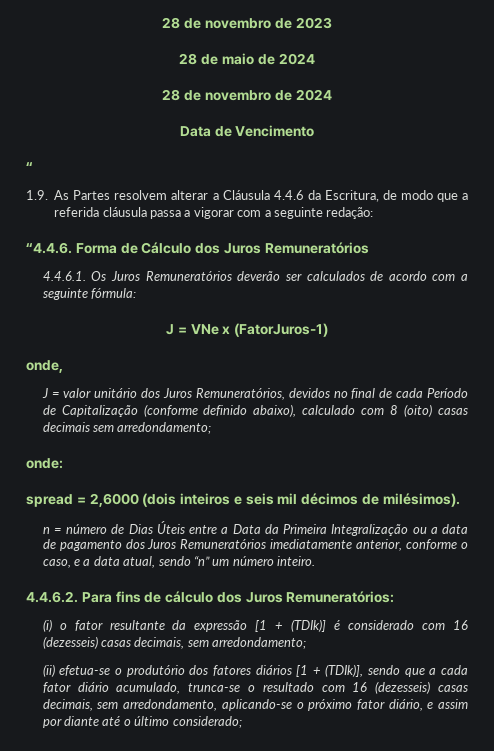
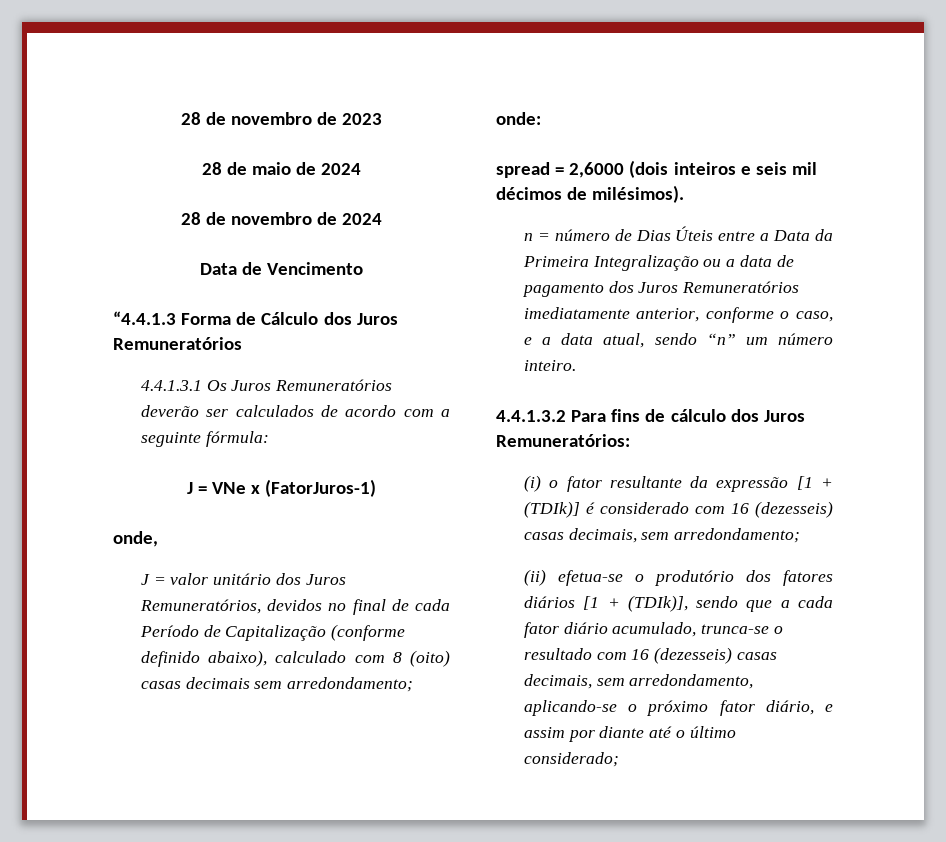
[26,162,33,172] [26,190,468,202] [54,207,374,219] [26,242,72,254] “ // 1.9. As Partes resolvem alterar a Cláusula 4.4.6 da Escritura, de modo que a referida cláusula passa a vigorar com a seguinte redação: // “4.4.6. -> [113,311,176,325] “4.4.1.3
[42,271,86,281] 4.4.6.1. -> [140,380,202,391] 4.4.1.3.1
[26,591,78,603] 4.4.6.2. -> [496,410,566,422] 4.4.1.3.2

